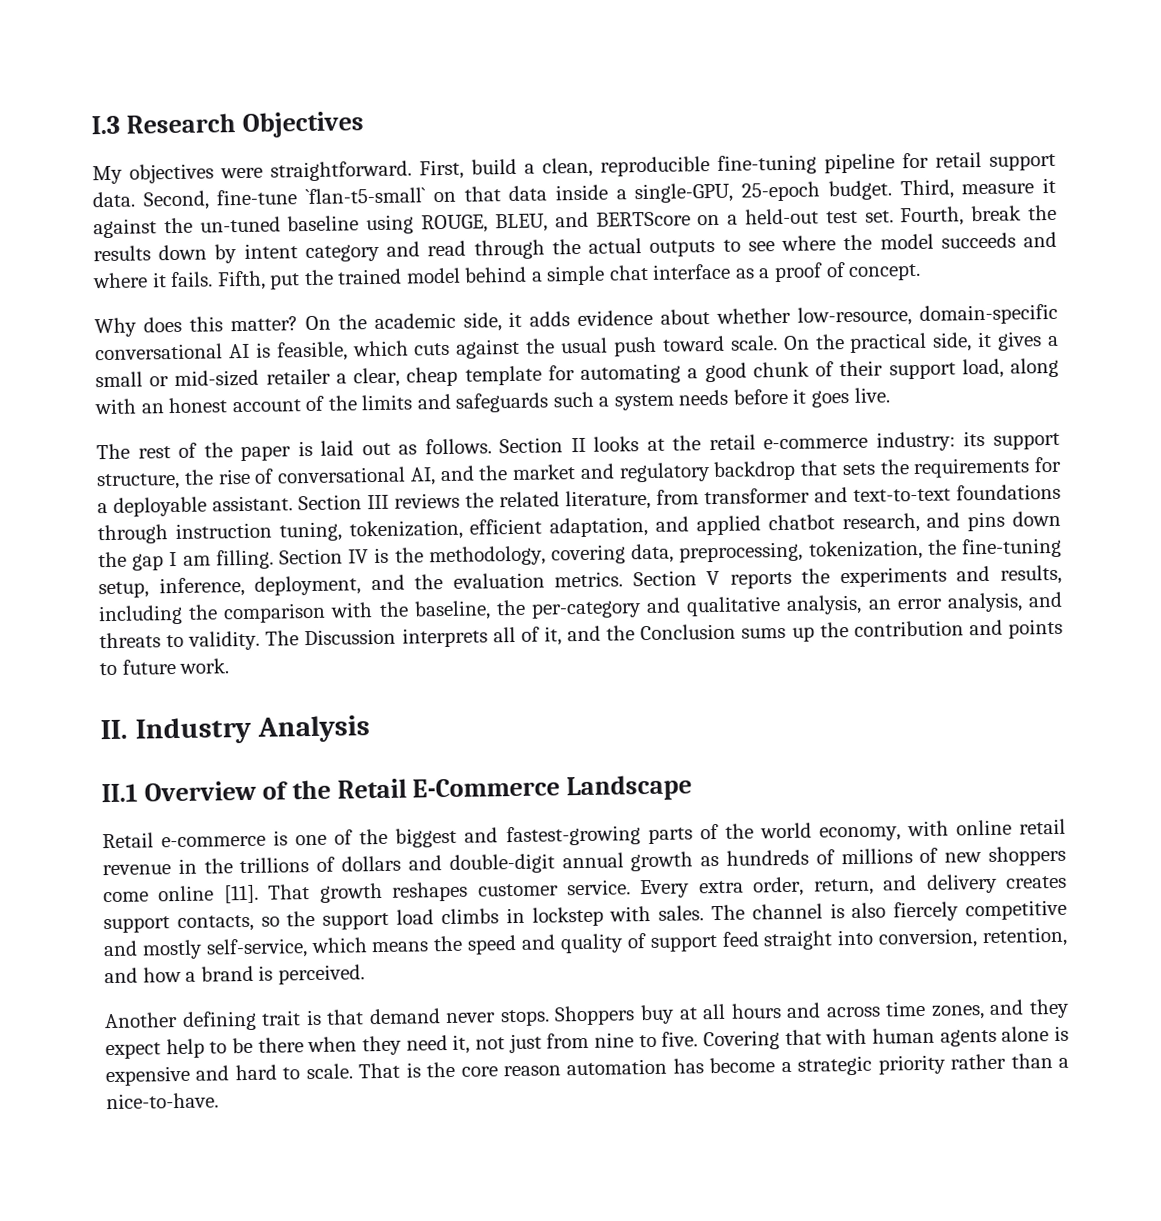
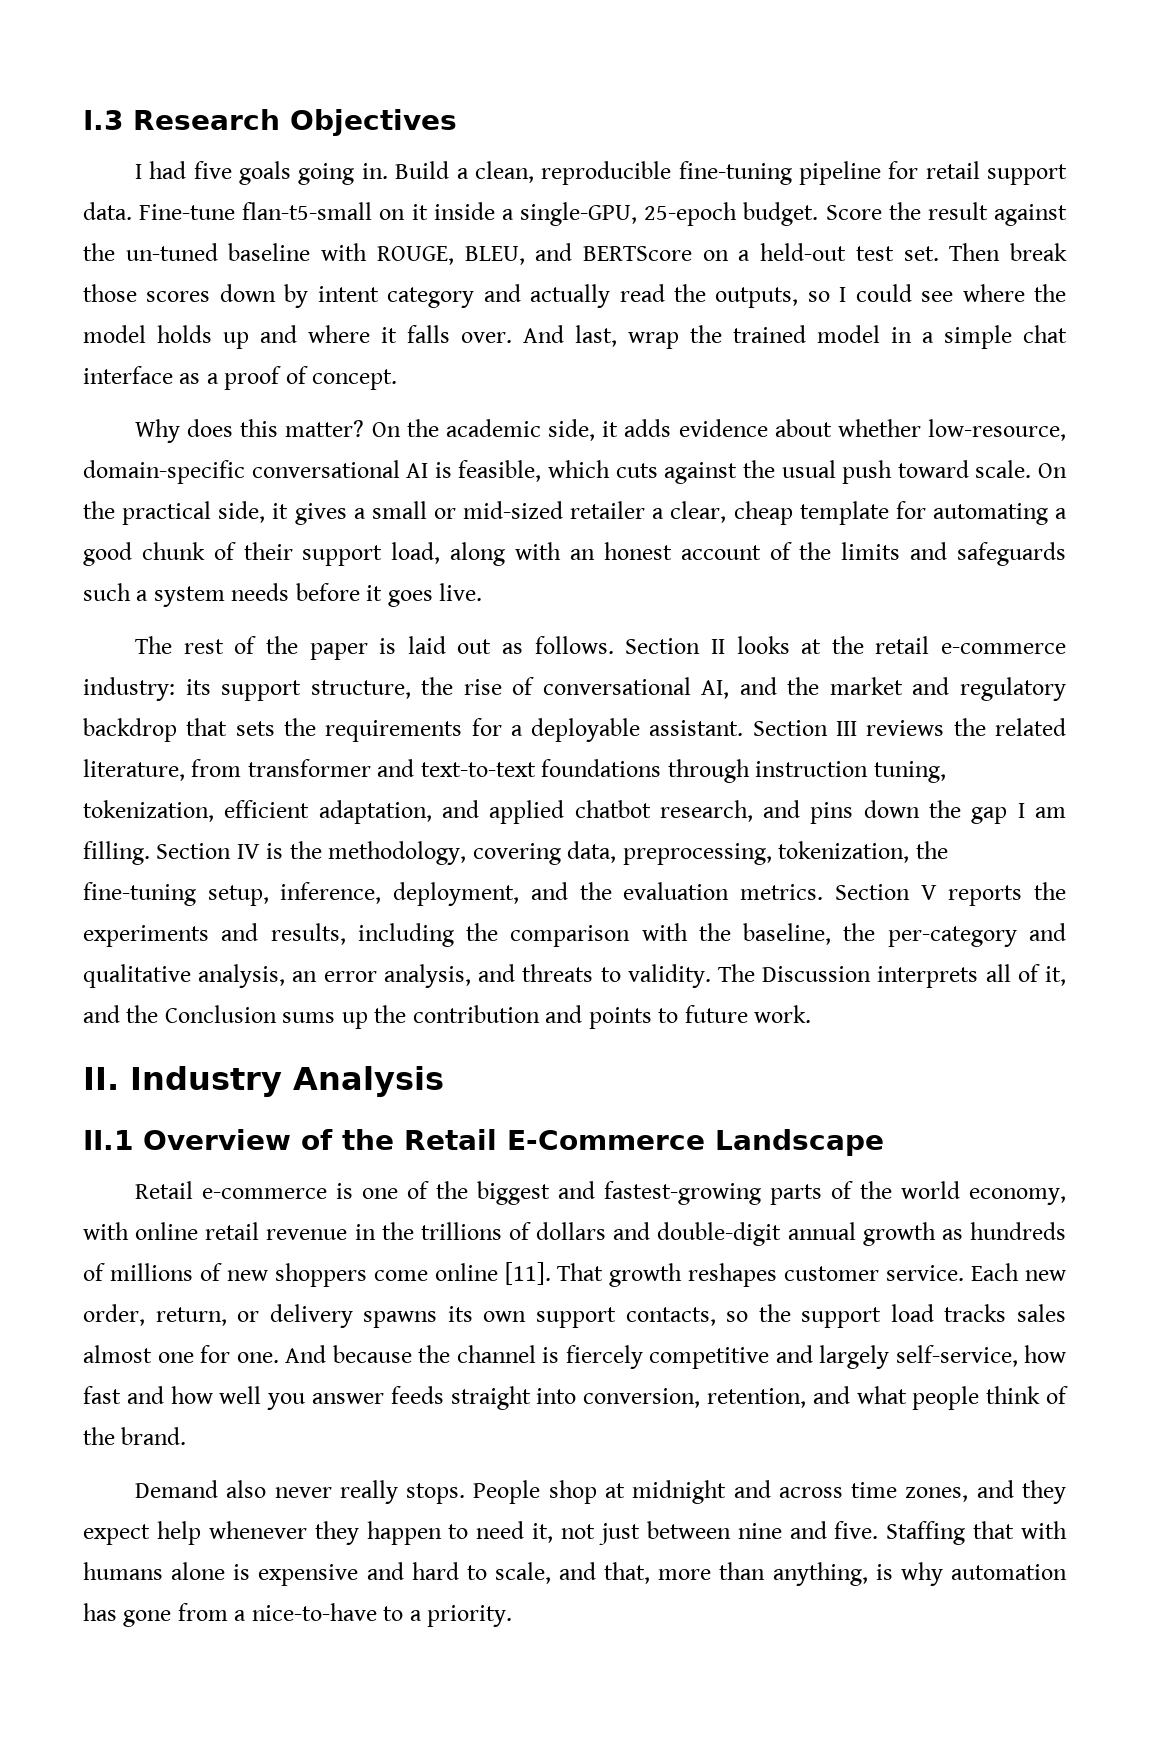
[92,158,517,185] My objectives were straightforward. First, build -> [135,161,450,185] I had five goals going in. Build
[142,185,548,211] Second, fine-tune `flan-t5-small` on that data -> [139,202,428,220] Fine-tune flan-t5-small on it
[899,177,1056,200] Third, measure it -> [825,202,988,220] Score the result
[366,214,415,235] using -> [321,243,368,261] with
[900,204,1057,227] [93,245,151,262] Fourth, break the results -> [949,243,1067,261] [83,284,211,302] Then break those scores
[427,238,741,260] read through the actual outputs to -> [530,284,912,308] actually read the outputs, so I could
[940,232,1016,249] succeeds -> [157,325,249,349] holds up
[170,270,301,291] fails. Fifth, put -> [407,325,679,349] falls over. And last, wrap
[464,266,528,283] behind -> [891,327,912,343] in
[640,873,1067,899] Every extra order, return, and delivery creates -> [971,1263,1066,1281] [83,1304,527,1328] Each new order, return, or delivery spawns its own
[440,904,745,927] climbs in lockstep with sales. The -> [944,1304,1066,1322] [83,1345,450,1363] tracks sales almost one for one. And because the
[851,902,887,919] also -> (559, 1355) none
[141,931,760,960] mostly self-service, which means the speed and quality of support feed -> [819,1345,1066,1369] [83,1386,444,1410] largely self-service, how fast and how well you answer feeds
[142,964,365,985] [104,1003,782,1031] how a brand is perceived. // Another defining trait is that demand never stops. Shoppers buy at all hours -> [856,1386,1068,1410] [83,1427,187,1445] [135,1480,727,1504] what people think of the brand. // Demand also never really stops. People shop at midnight
[209,1027,997,1056] to be there when they need it, not just from nine to five. Covering that with human agents -> [208,1521,1067,1545] [83,1562,163,1580] whenever they happen to need it, not just between nine and five. Staffing that with humans
[305,1053,1070,1080] [106,1092,219,1110] scale. That is the core reason automation has become a strategic priority rather than a nice-to-have. -> [494,1562,1067,1586] [83,1603,513,1627] scale, and that, more than anything, is why automation has gone from a nice-to-have to a priority.

